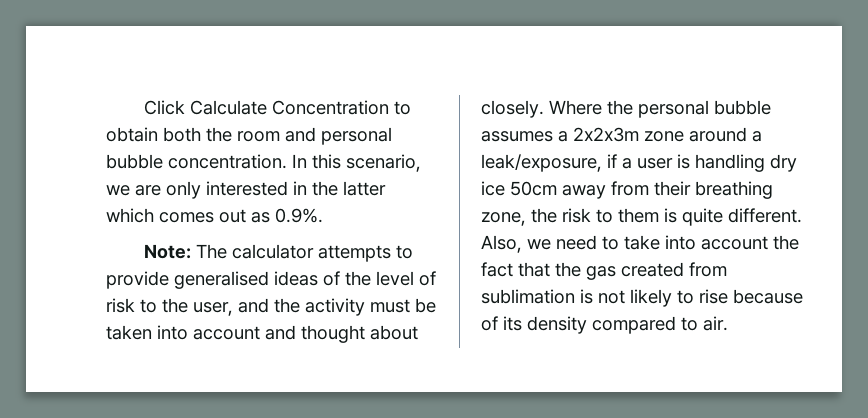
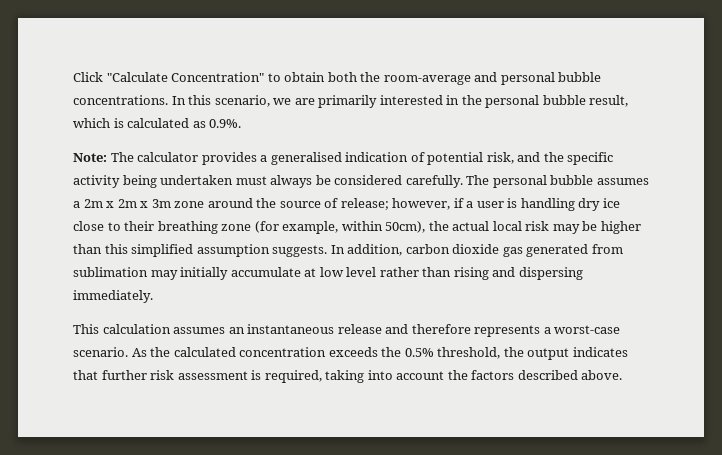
[190,100,390,115] Calculate Concentration -> [106,72,265,82] "Calculate Concentration"
[237,131,280,142] room -> [383,75,471,85] room-average
[168,154,287,169] concentration. -> [73,95,168,105] concentrations.
[166,181,201,199] only -> [318,95,378,108] primarily
[343,181,386,196] [106,208,246,223] latter which comes out -> [485,95,629,108] [73,118,190,128] personal bubble result, which is calculated
[318,245,414,262] [106,271,436,289] [106,298,436,316] [106,325,418,343] [481,100,771,118] [481,127,762,142] [481,154,602,172] attempts to provide generalised ideas of the level of risk to the user, and the activity must be taken into account and thought about closely. Where the personal bubble assumes a 2x2x3m zone around a leak/exposure, -> [201,152,614,165] [73,175,649,188] [73,198,451,210] provides a generalised indication of potential risk, and the specific activity being undertaken must always be considered carefully. The personal bubble assumes a 2m x 2m x 3m zone around the source of release; however,
[510,181,773,199] [481,208,802,226] [481,235,799,253] [481,262,727,280] [481,289,803,307] [481,316,728,334] 50cm away from their breathing zone, the risk to them is quite different. Also, we need to take into account the fact that the gas created from sublimation is not likely to rise because of its density compared to air. -> [73,221,641,234] [73,244,623,257] [73,267,583,280] [73,290,153,303] [73,324,621,337] [73,347,628,360] [73,370,623,383] close to their breathing zone (for example, within 50cm), the actual local risk may be higher than this simplified assumption suggests. In addition, carbon dioxide gas generated from sublimation may initially accumulate at low level rather than rising and dispersing immediately. // This calculation assumes an instantaneous release and therefore represents a worst-case scenario. As the calculated concentration exceeds the 0.5% threshold, the output indicates that further risk assessment is required, taking into account the factors described above.

